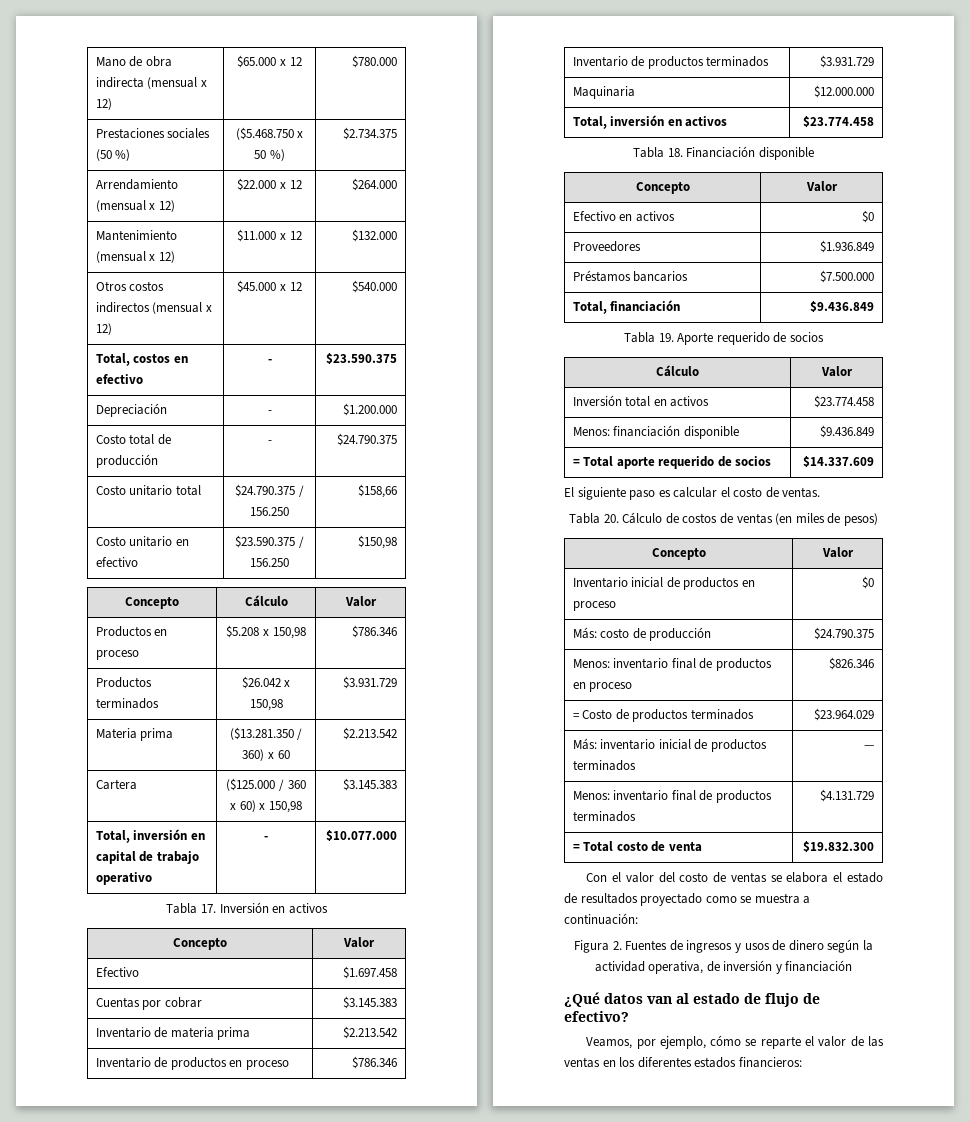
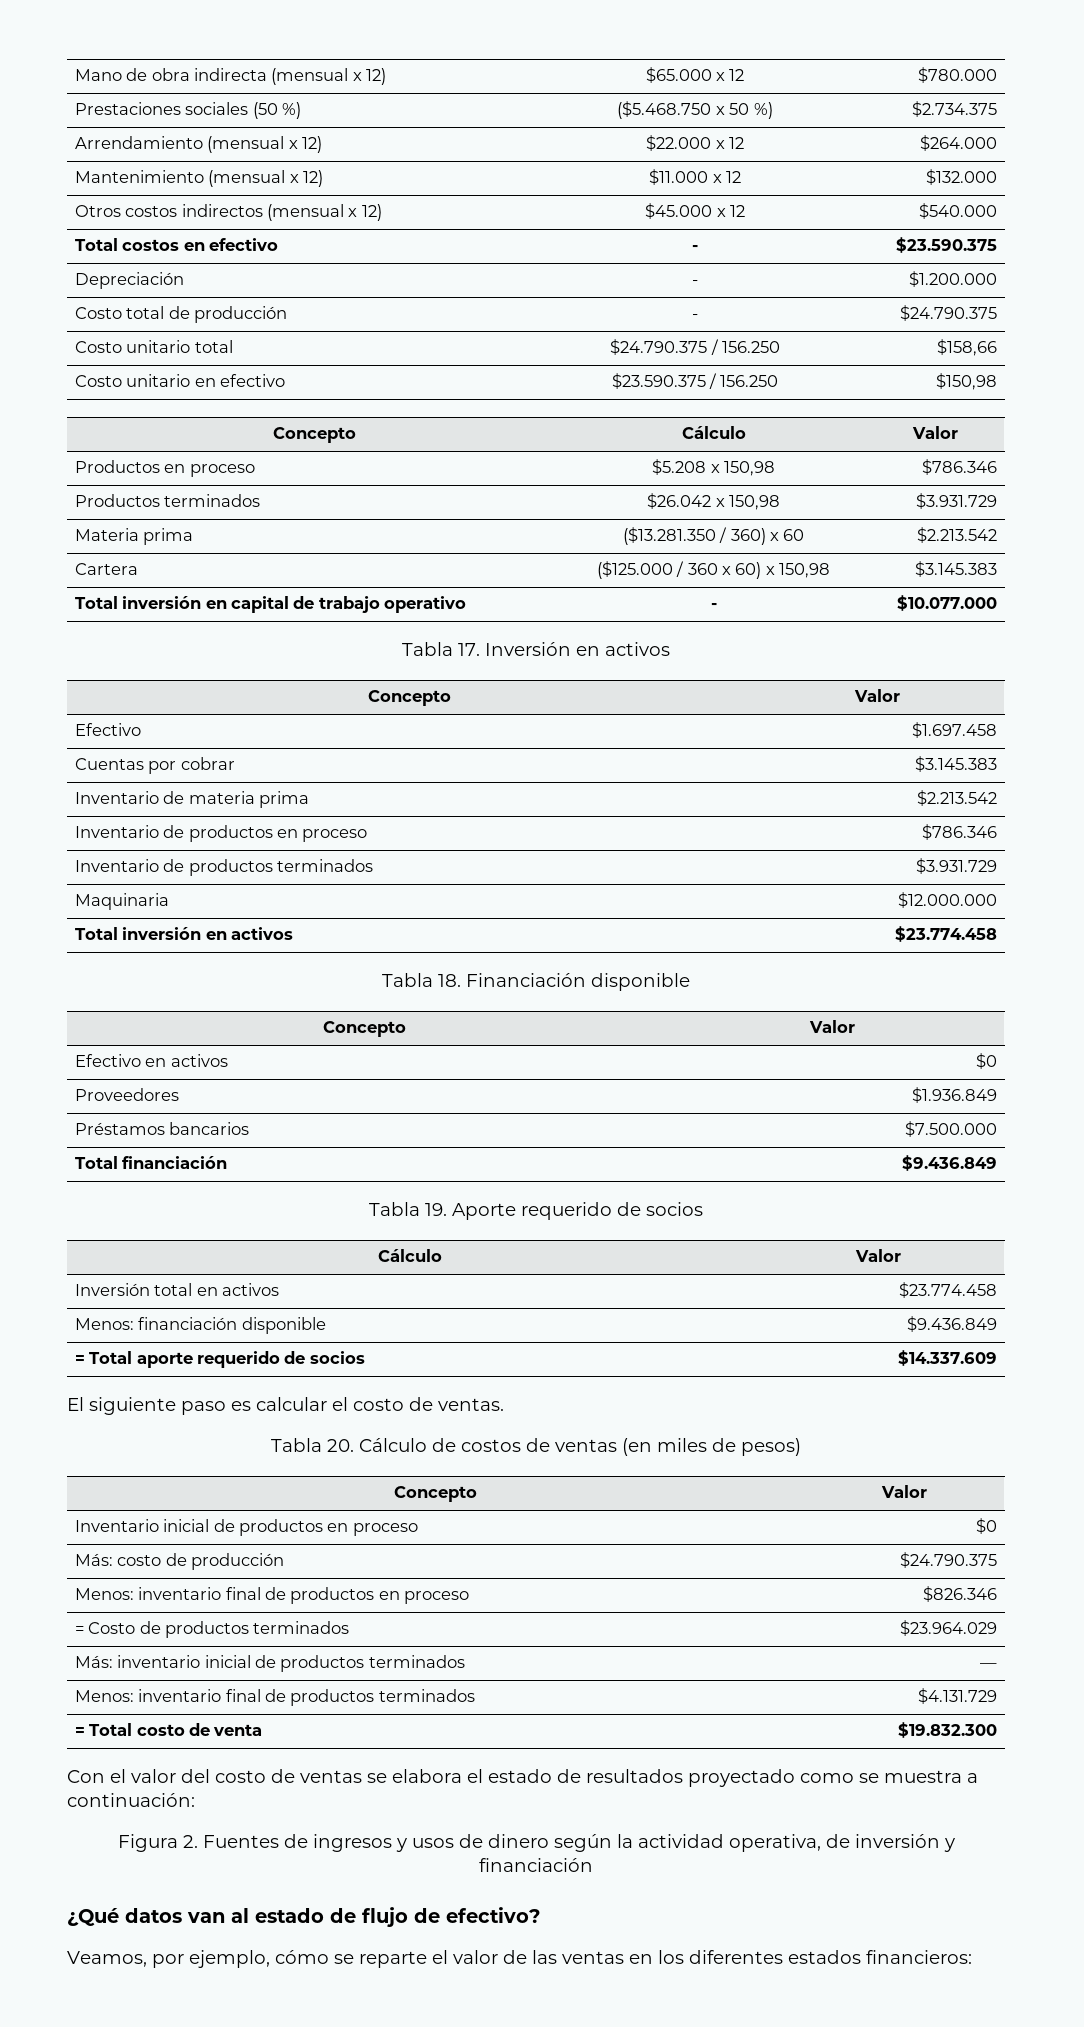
[95,353,130,366] Total, -> [74,238,118,251] Total
[95,830,130,843] Total, -> [74,596,118,609] Total
[572,116,607,129] Total, -> [74,927,118,940] Total
[572,301,607,314] Total, -> [74,1156,118,1169] Total

